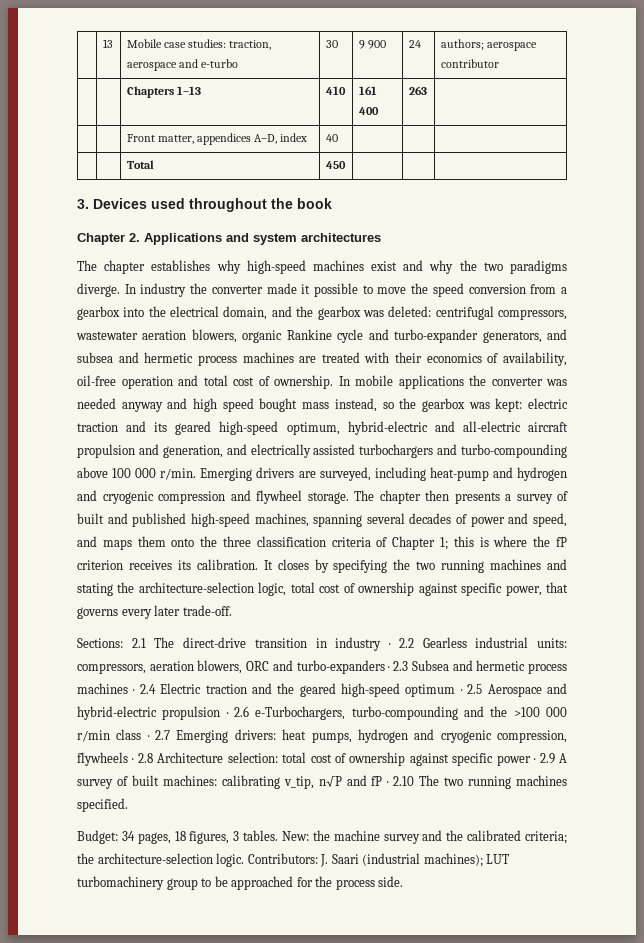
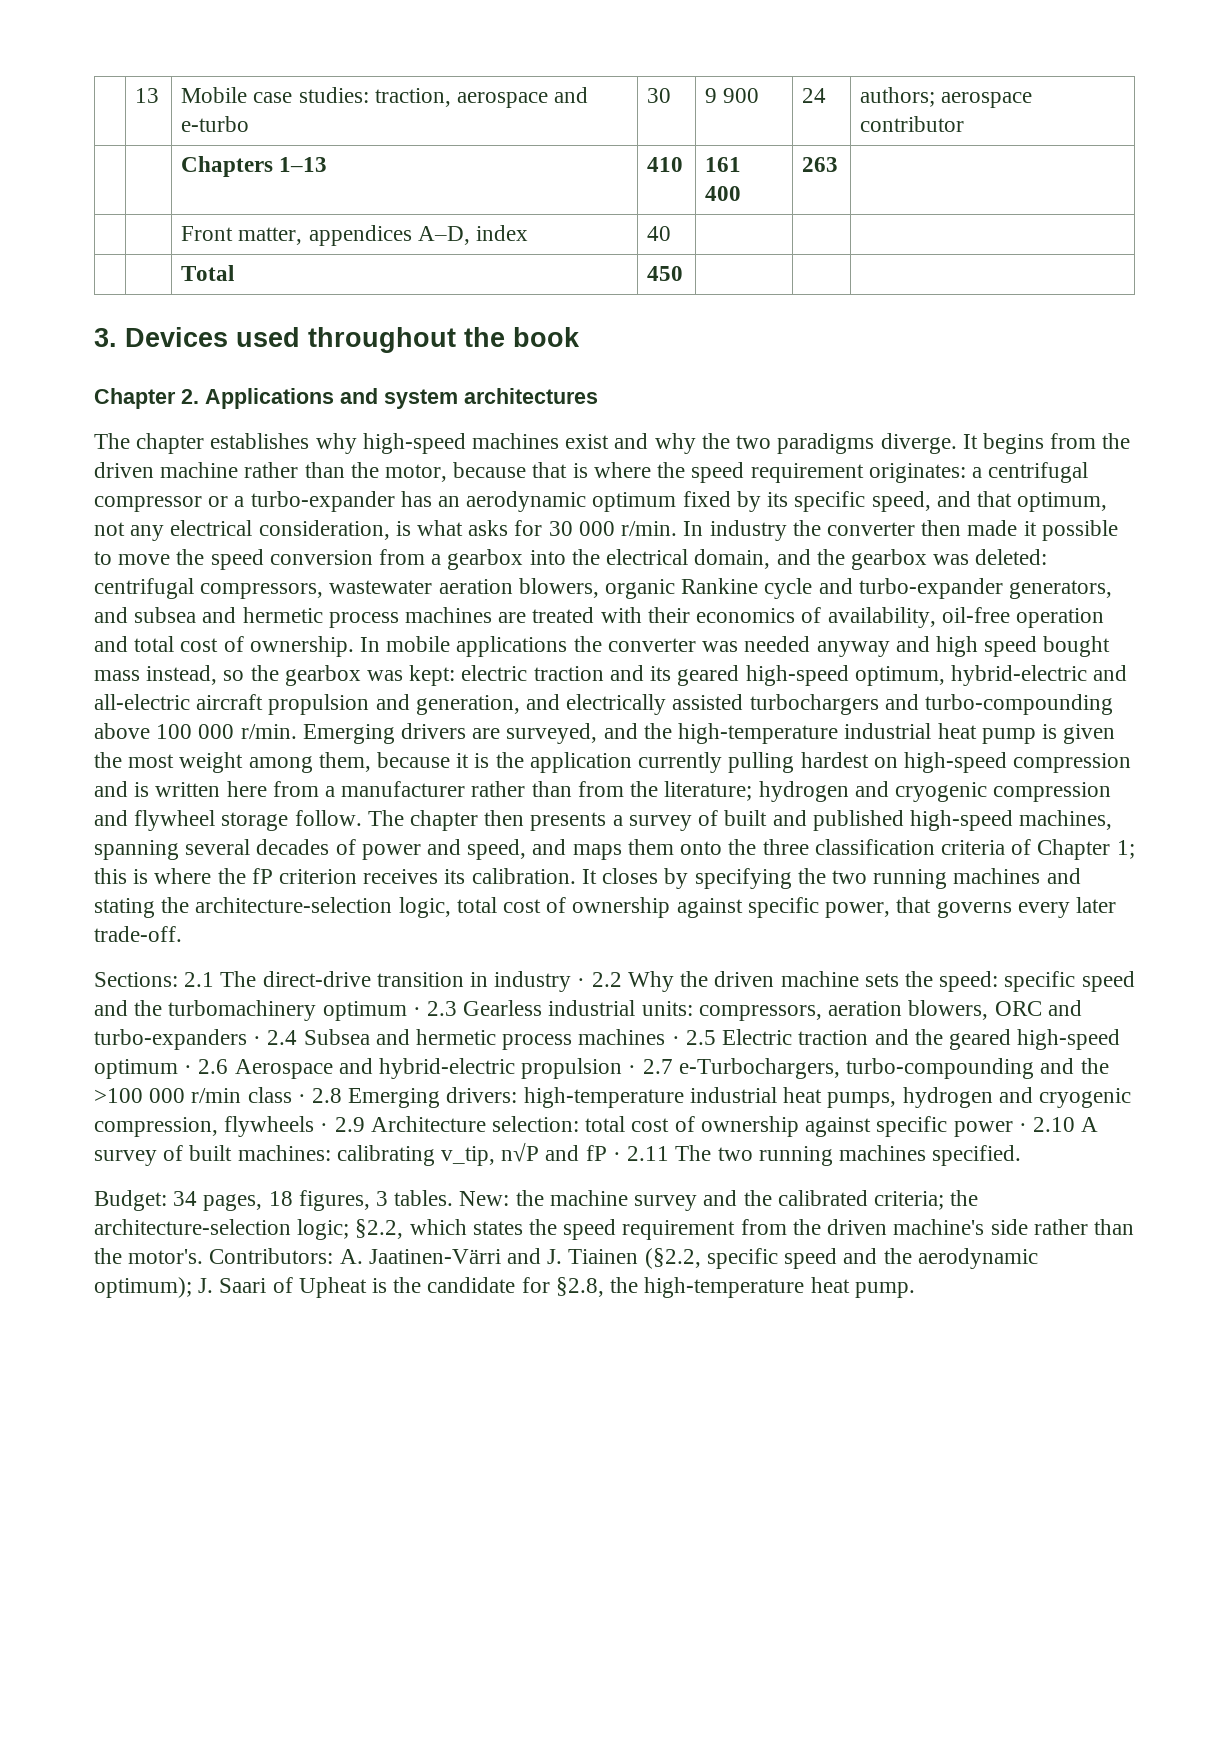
(120, 290) none -> [962,433,1131,454] [94,462,1089,483] [94,491,1108,512] [94,520,678,541] It begins from the driven machine rather than the motor, because that is where the speed requirement originates: a centrifugal compressor or a turbo-expander has an aerodynamic optimum fixed by its specific speed, and that optimum, not any electrical consideration, is what asks for 30 000 r/min.
(263, 289) none -> [921,520,962,536] then
[374,467,513,481] including heat-pump and -> [603,723,1116,744] [94,752,1132,773] [94,781,753,801] and the high-temperature industrial heat pump is given the most weight among them, because it is the application currently pulling hardest on high-speed compression and is written here from a manufacturer rather than from the literature;
[307,492,349,504] storage. -> [221,810,362,831] storage follow.
(414, 643) none -> [627,971,1135,992] [94,1000,458,1021] Why the driven machine sets the speed: specific speed and the turbomachinery optimum · 2.3
[393,661,409,671] 2.3 -> [267,1030,298,1045] 2.4
[139,684,156,694] 2.4 -> [685,1030,716,1045] 2.5
[467,684,483,694] 2.5 -> [198,1059,229,1074] 2.6
[234,706,249,717] 2.6 -> [642,1059,673,1074] 2.7
[155,730,171,740] 2.7 -> [312,1088,343,1103] 2.8
(276, 734) none -> [523,1087,777,1108] high-temperature industrial
[137,753,153,763] 2.8 -> [334,1117,365,1132] 2.9
[539,753,555,764] 2.9 -> [1032,1117,1075,1132] 2.10
[393,776,415,786] 2.10 -> [627,1146,670,1161] 2.11
[216,853,510,867] [77,876,404,890] logic. Contributors: J. Saari (industrial machines); LUT turbomachinery group to be approached for the process side. -> [297,1219,1134,1240] [94,1248,1038,1269] [94,1277,915,1298] logic; §2.2, which states the speed requirement from the driven machine's side rather than the motor's. Contributors: A. Jaatinen-Värri and J. Tiainen (§2.2, specific speed and the aerodynamic optimum); J. Saari of Upheat is the candidate for §2.8, the high-temperature heat pump.

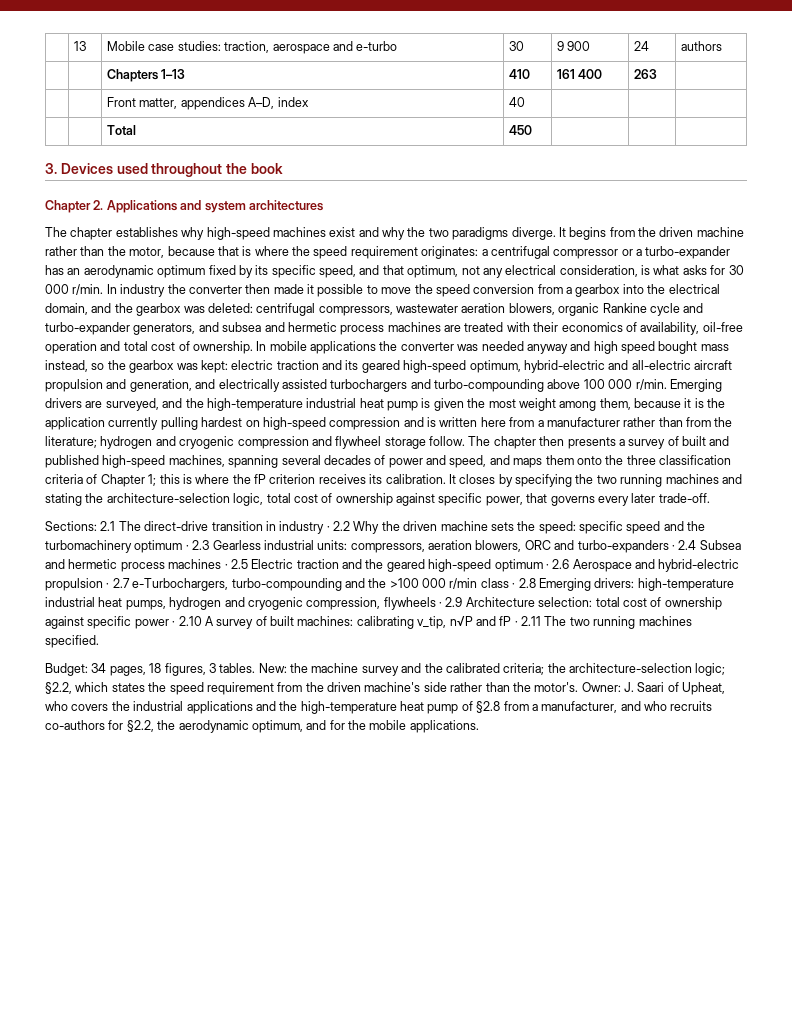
[860,87,1033,108] [860,116,965,132] authors; aerospace contributor -> [681,41,723,51] authors
[209,1248,1038,1269] [94,1277,915,1298] Contributors: A. Jaatinen-Värri and J. Tiainen (§2.2, specific speed and the aerodynamic optimum); J. Saari of Upheat is the candidate for §2.8, the high-temperature heat pump. -> [581,682,726,695] [45,701,713,714] [45,720,479,733] Owner: J. Saari of Upheat, who covers the industrial applications and the high-temperature heat pump of §2.8 from a manufacturer, and who recruits co-authors for §2.2, the aerodynamic optimum, and for the mobile applications.

